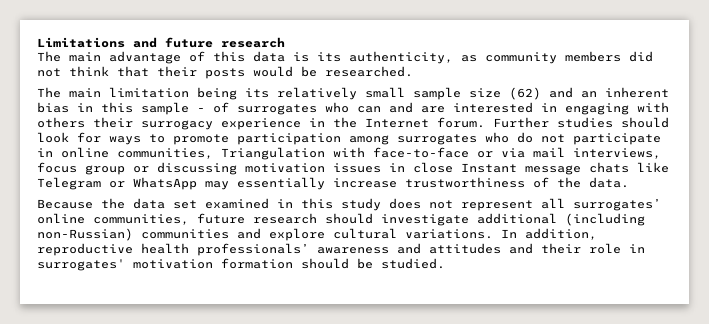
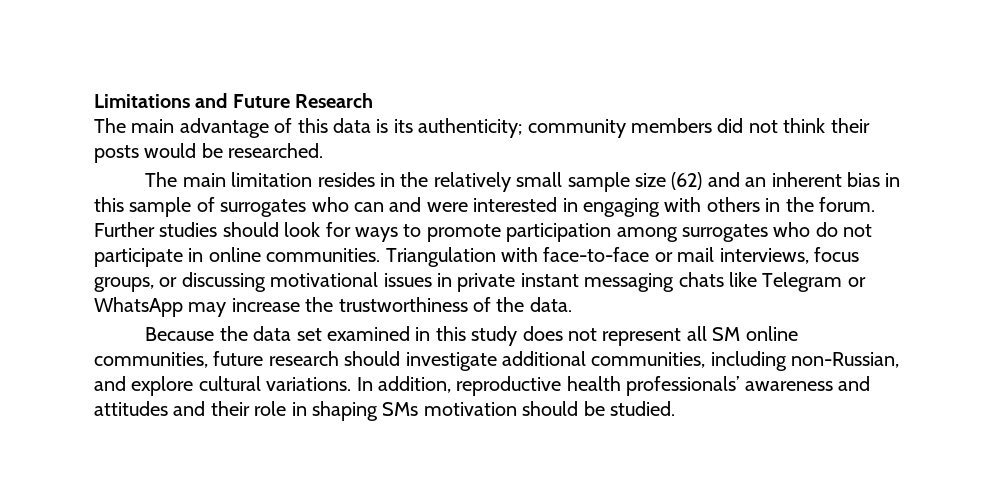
[165,37,285,48] future research -> [232,93,374,108] Future Research
[349,51,477,64] authenticity, as -> [418,118,523,138] authenticity;
[117,66,149,77] that -> (826, 125) none
[197,87,269,100] being its -> [317,172,429,187] resides in the
[197,108,205,112] - -> (192, 207) none
[421,106,445,113] are -> [426,202,468,212] were
[93,117,429,130] their surrogacy experience in the Internet -> [765,197,814,212] in the
[117,148,213,159] communities, -> [266,248,381,262] communities.
[501,148,525,158] via -> (673, 257) none
[85,165,125,175] group -> [94,277,154,292] groups,
[245,163,325,173] motivation -> [270,272,379,287] motivational
[413,162,581,175] close Instant message -> [457,273,675,292] private instant messaging
[237,177,397,190] essentially increase -> [231,297,334,312] increase the
[573,199,661,211] surrogates’ -> [712,327,741,341] SM
[565,213,645,226] [37,228,229,241] (including non-Russian) communities -> [591,351,900,371] communities, including non-Russian,
[37,258,293,271] surrogates' motivation formation -> [312,401,517,421] shaping SMs motivation

